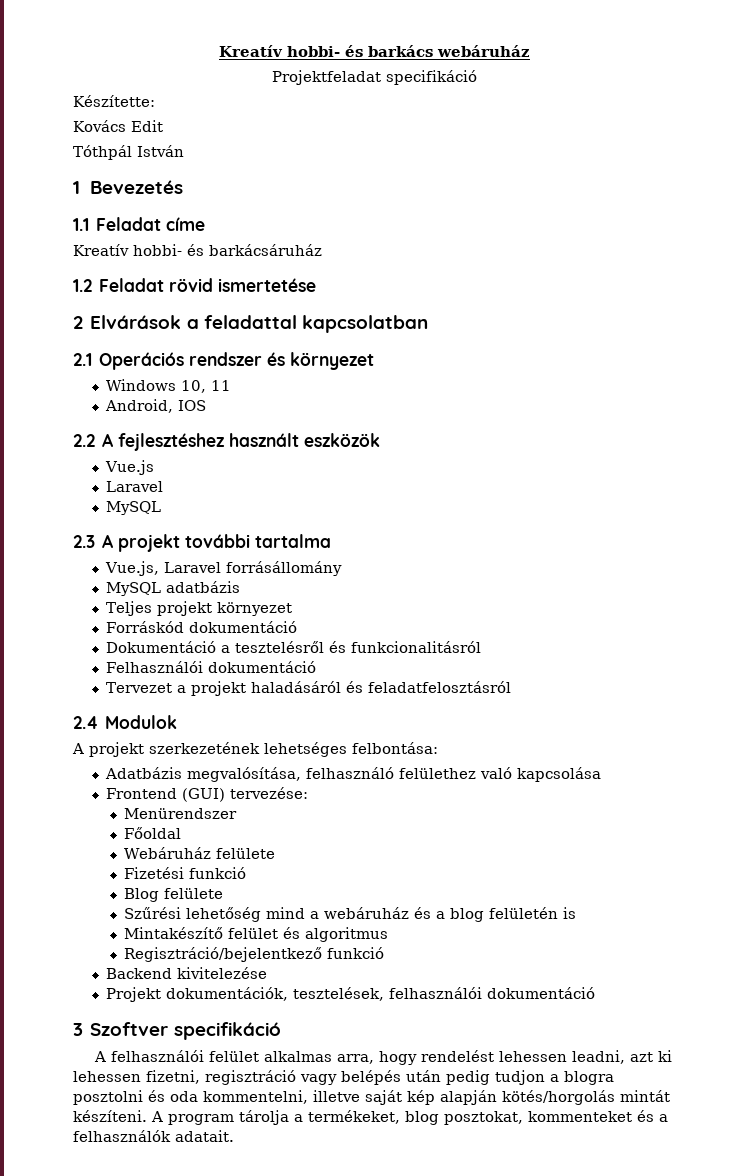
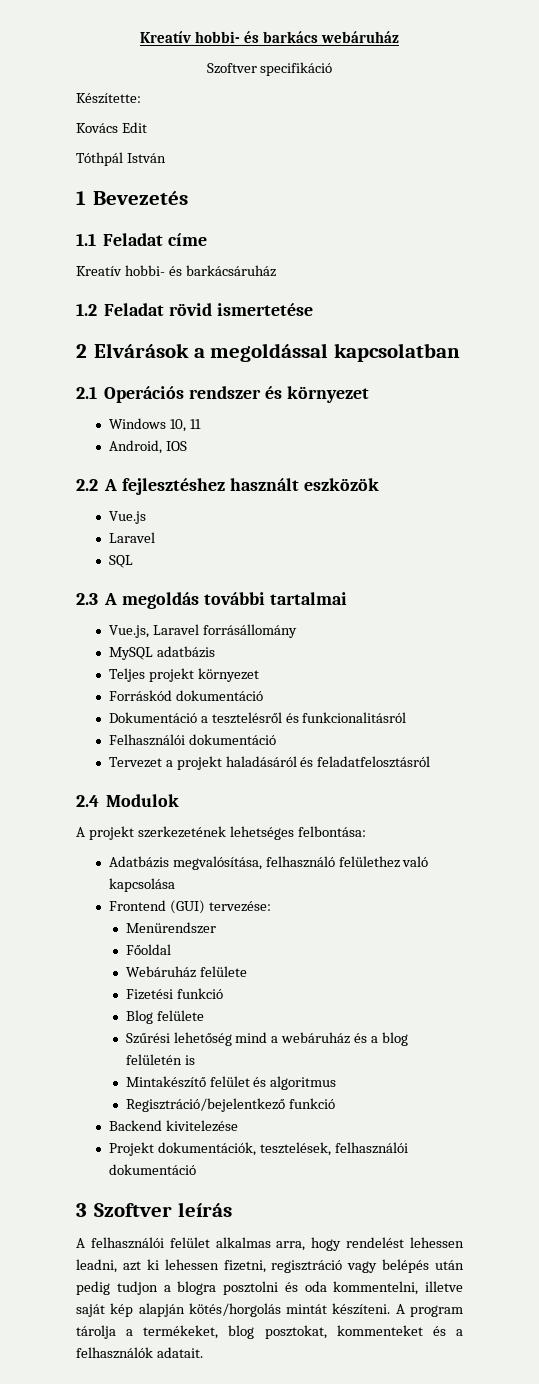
[272,70,381,85] Projektfeladat -> [206,63,257,74] Szoftver
[203,315,297,329] feladattal -> [210,343,329,362] megoldással
[106,501,162,515] MySQL -> [108,555,133,568] SQL
[118,534,332,552] projekt további tartalma -> [122,592,347,609] megoldás további tartalmai
[173,1022,281,1040] specifikáció -> [177,1202,232,1217] leírás

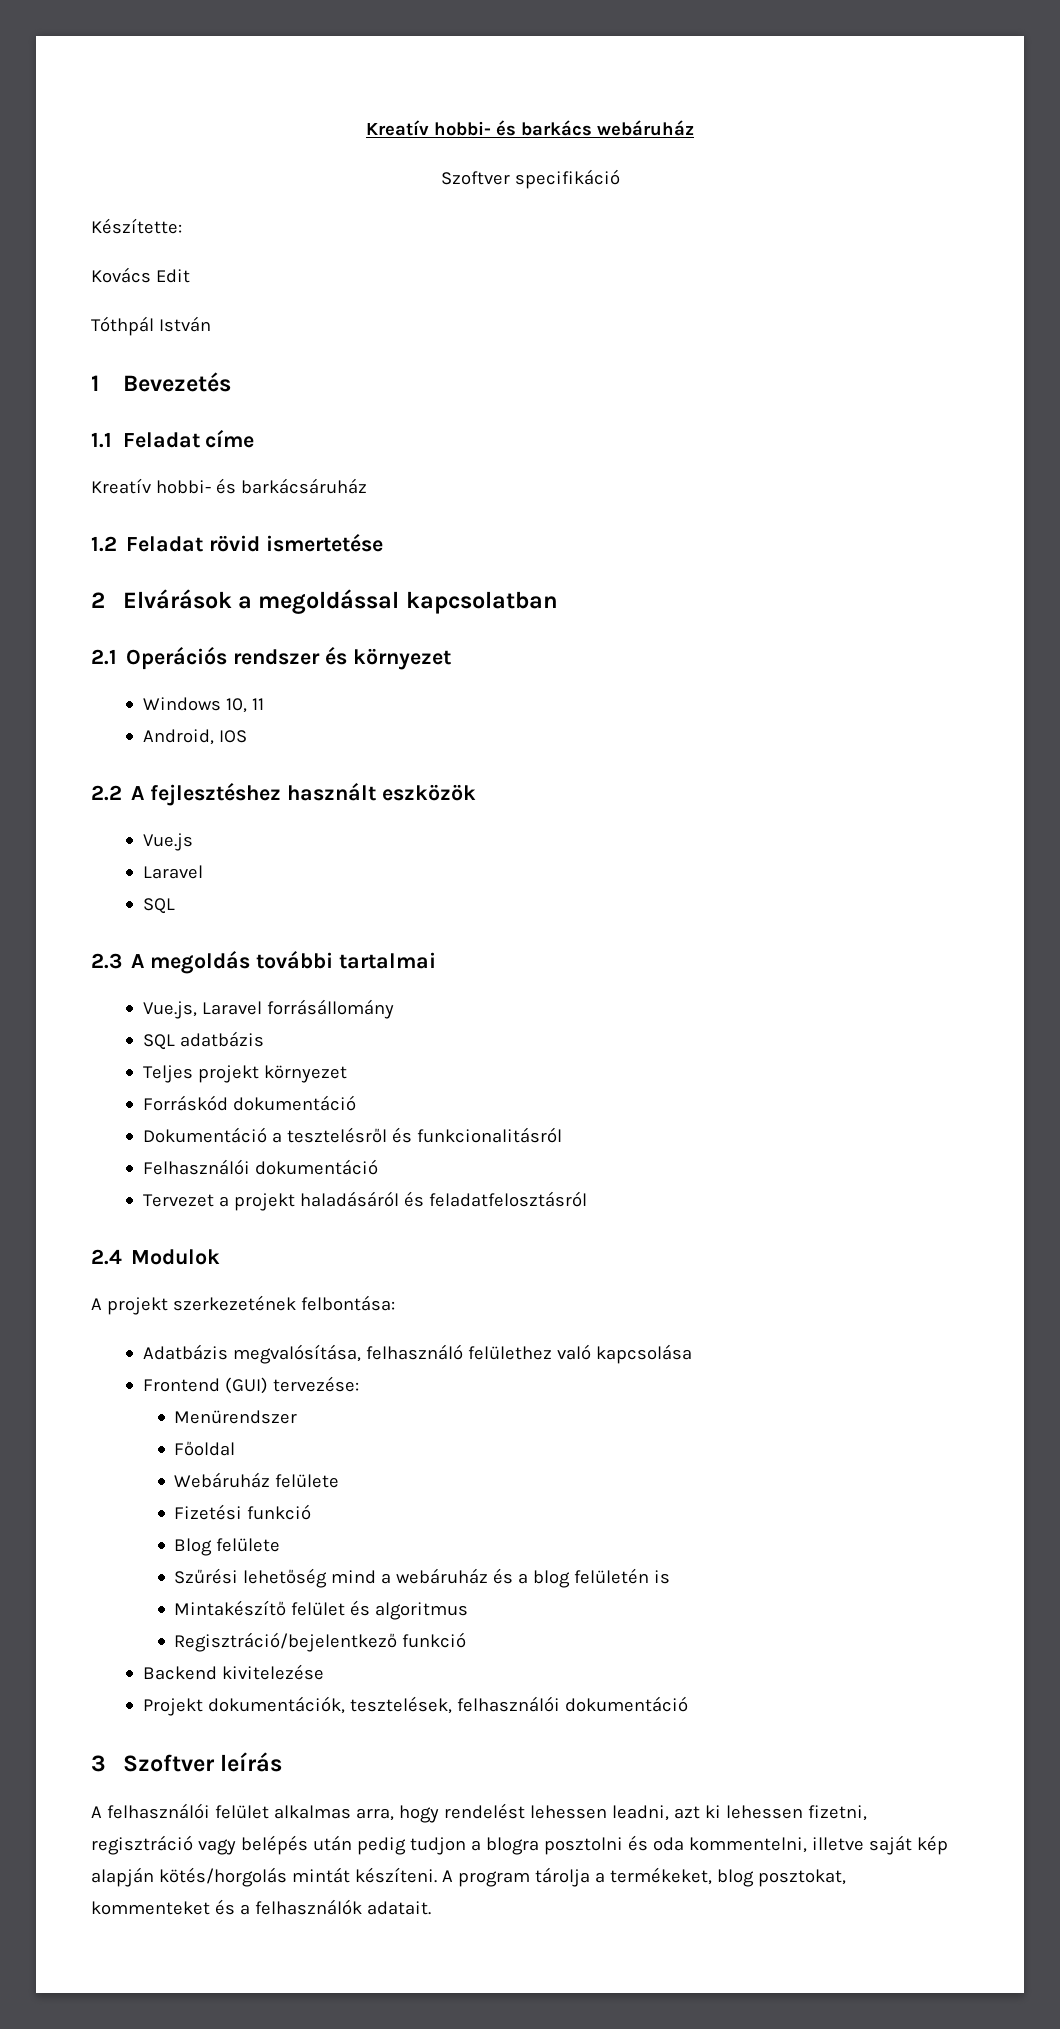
[108,647,153,660] MySQL -> [142,1034,175,1050] SQL
[229,826,294,840] lehetséges -> (296, 1303) none

